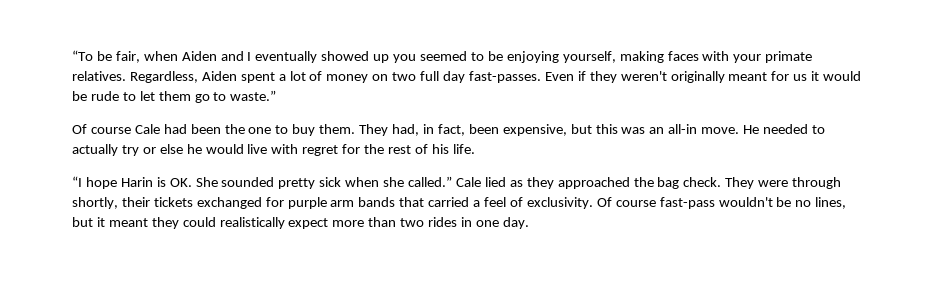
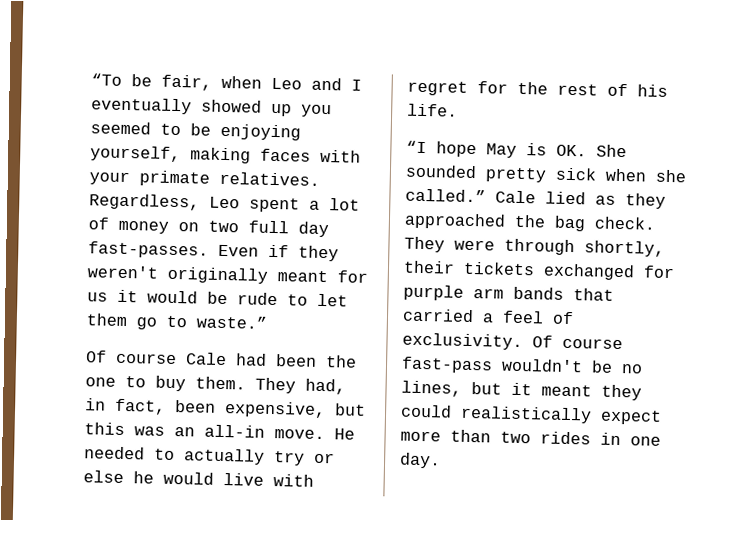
[181,51,217,61] Aiden -> [271,77,302,90] Leo
[201,71,237,81] Aiden -> [209,196,240,209] Leo
[120,177,153,187] Harin -> [486,143,517,158] May

